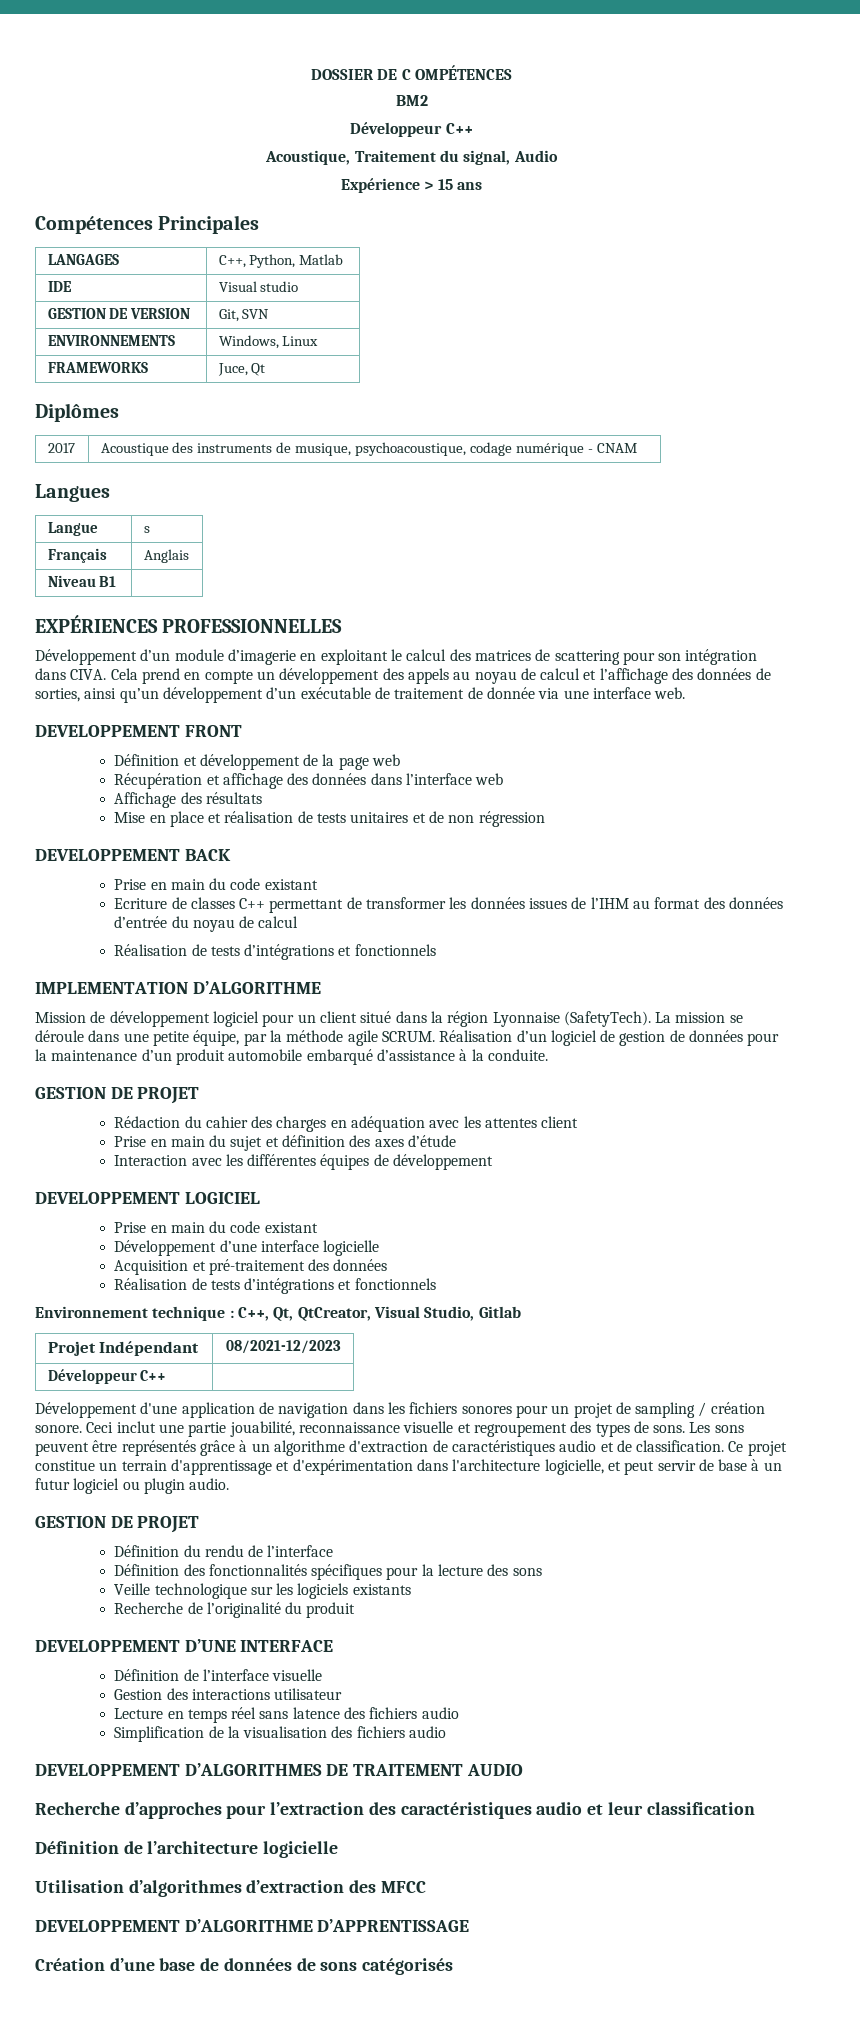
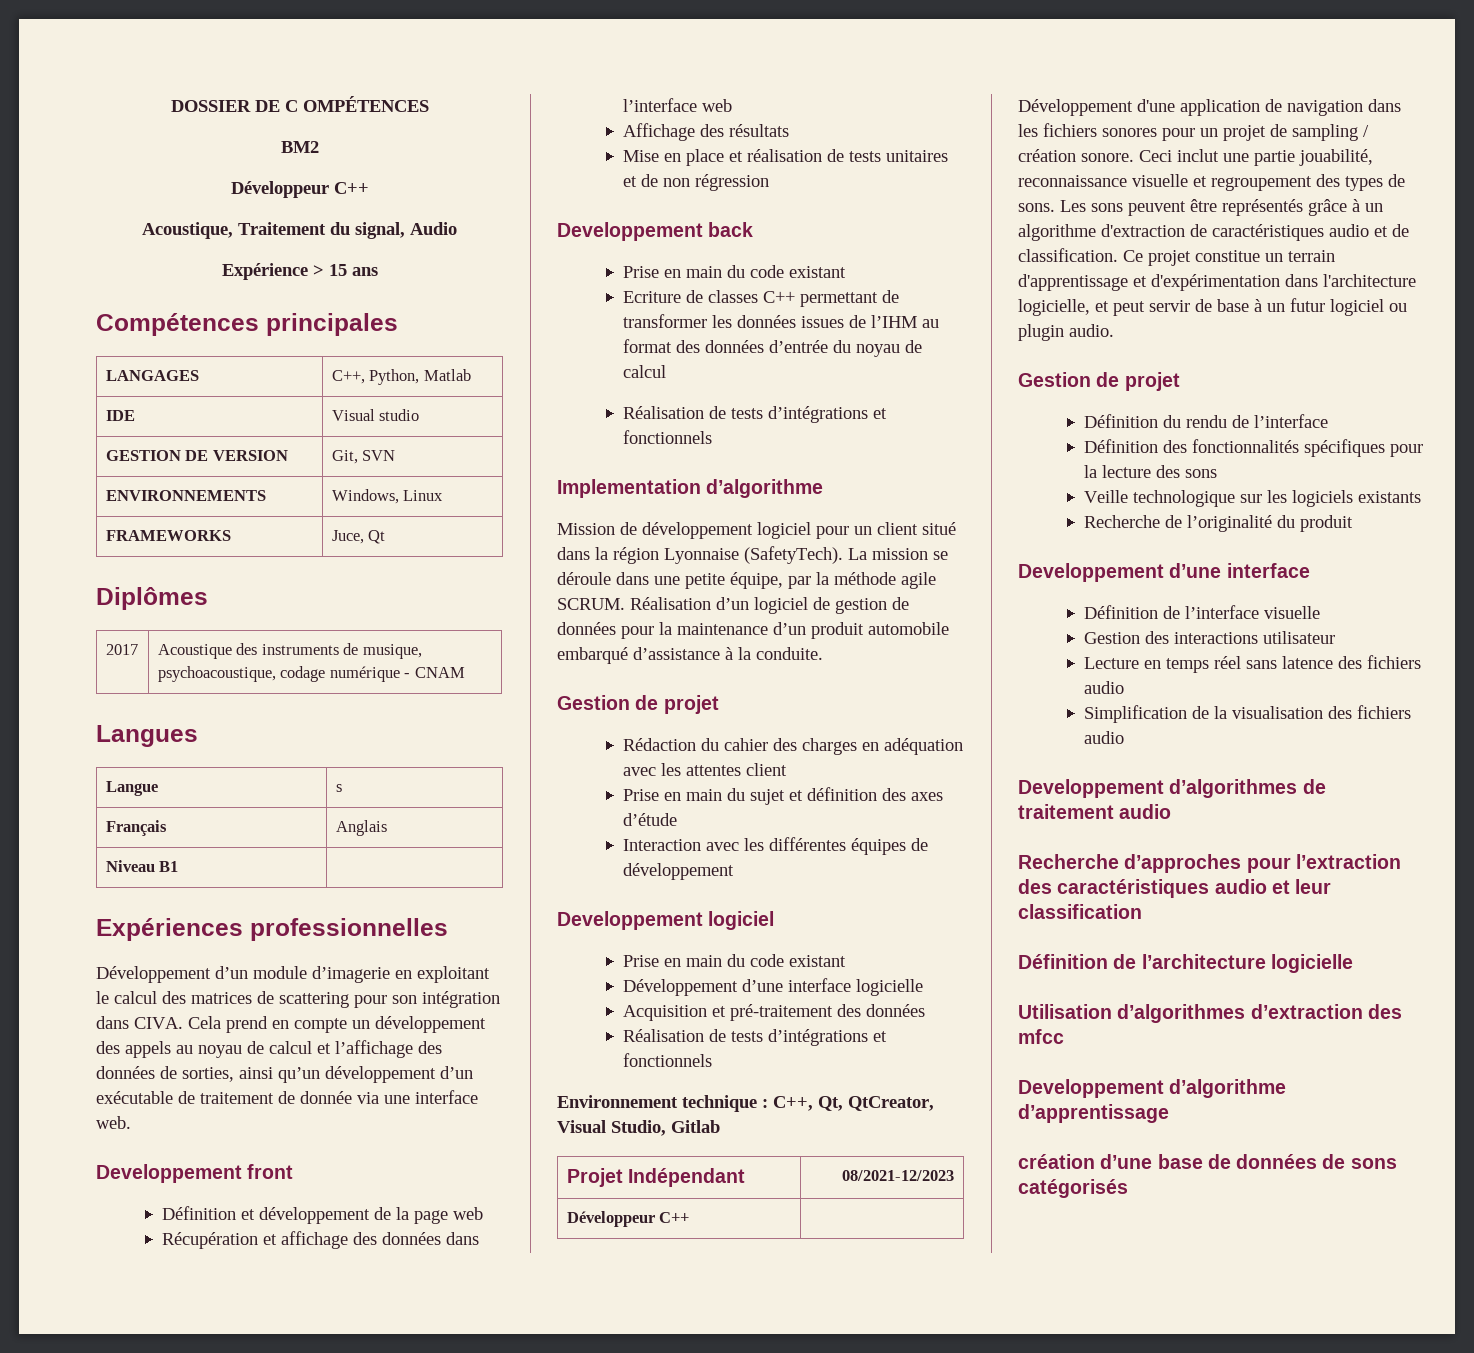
[158,215,260,234] Principales -> [266,313,398,336] principales
[35,615,343,633] EXPÉRIENCES PROFESSIONNELLES -> [96,918,448,941] Expériences professionnelles
[35,725,242,737] DEVELOPPEMENT FRONT -> [96,1164,294,1183] Developpement front
[35,849,231,861] DEVELOPPEMENT BACK -> [557,222,754,241] Developpement back
[35,981,321,994] IMPLEMENTATION D’ALGORITHME -> [557,479,824,498] Implementation d’algorithme
[35,1087,200,1104] GESTION DE PROJET -> [557,695,719,714] Gestion de projet
[35,1192,260,1204] DEVELOPPEMENT LOGICIEL -> [557,911,775,930] Developpement logiciel
[35,1516,200,1533] GESTION DE PROJET -> [1018,372,1180,391] Gestion de projet
[35,1639,334,1652] DEVELOPPEMENT D’UNE INTERFACE -> [1018,563,1310,582] Developpement d’une interface
[35,1763,523,1776] DEVELOPPEMENT D’ALGORITHMES DE TRAITEMENT AUDIO -> [1018,779,1326,798] [1018,804,1172,819] Developpement d’algorithmes de traitement audio
[380,1881,426,1893] [35,1919,470,1932] [35,1958,105,1971] MFCC // DEVELOPPEMENT D’ALGORITHME D’APPRENTISSAGE // Création -> [1018,1029,1064,1044] [1018,1079,1287,1098] [1018,1104,1169,1123] [1018,1154,1095,1169] mfcc // Developpement d’algorithme d’apprentissage // création

